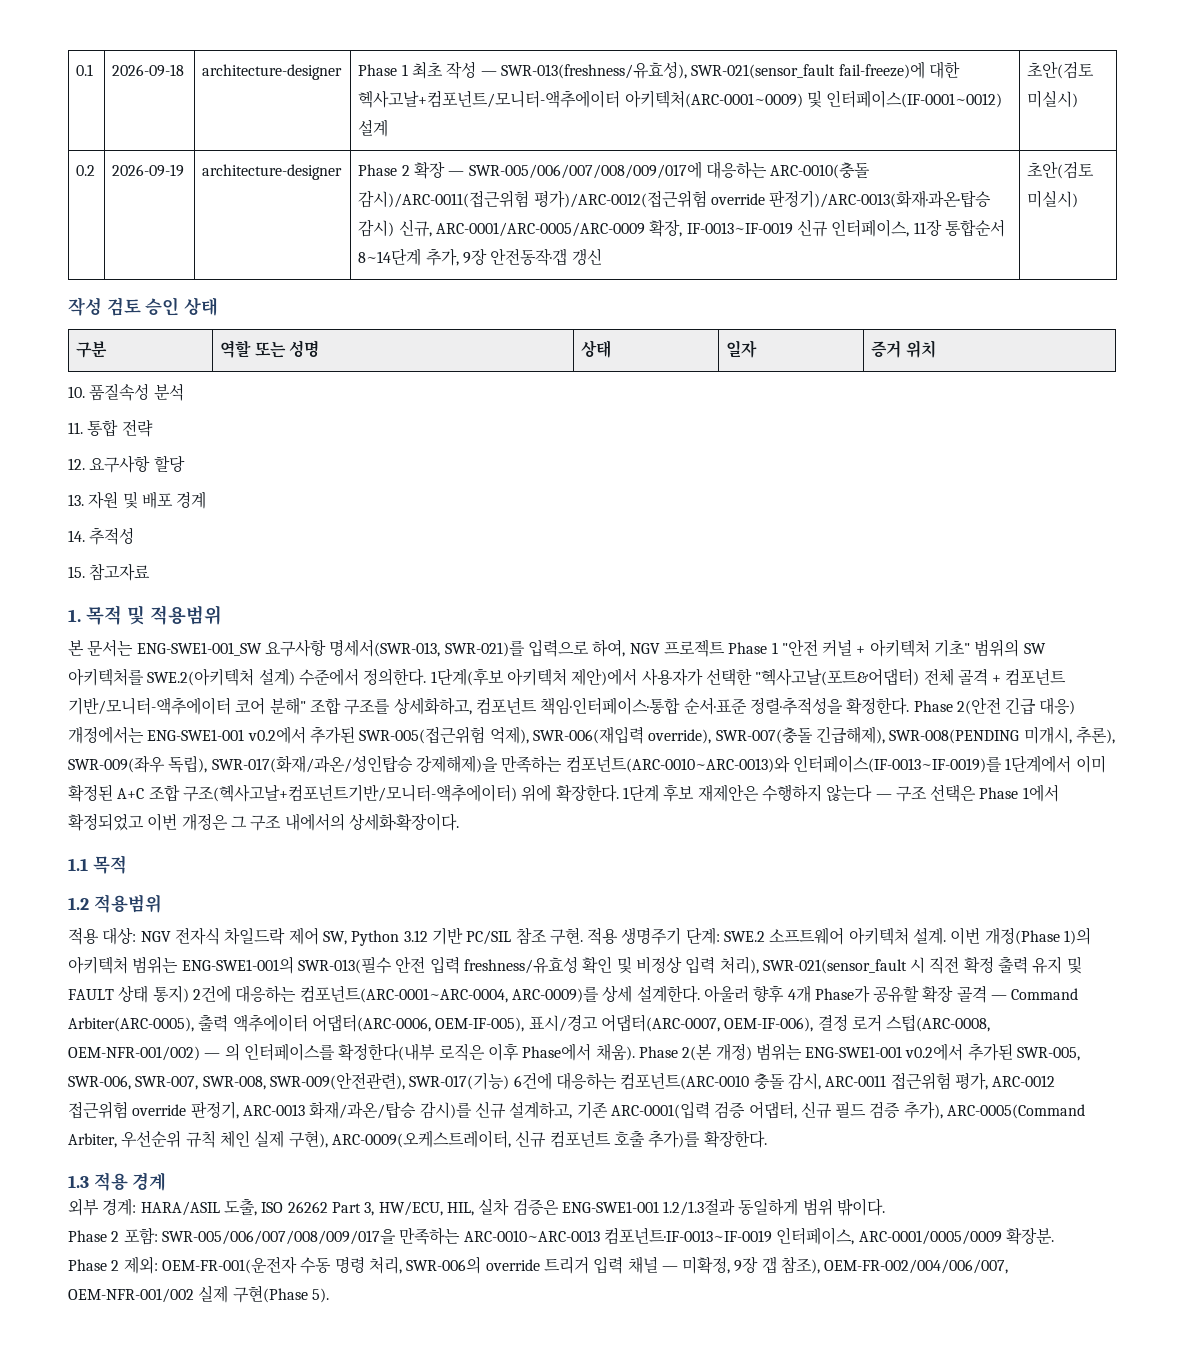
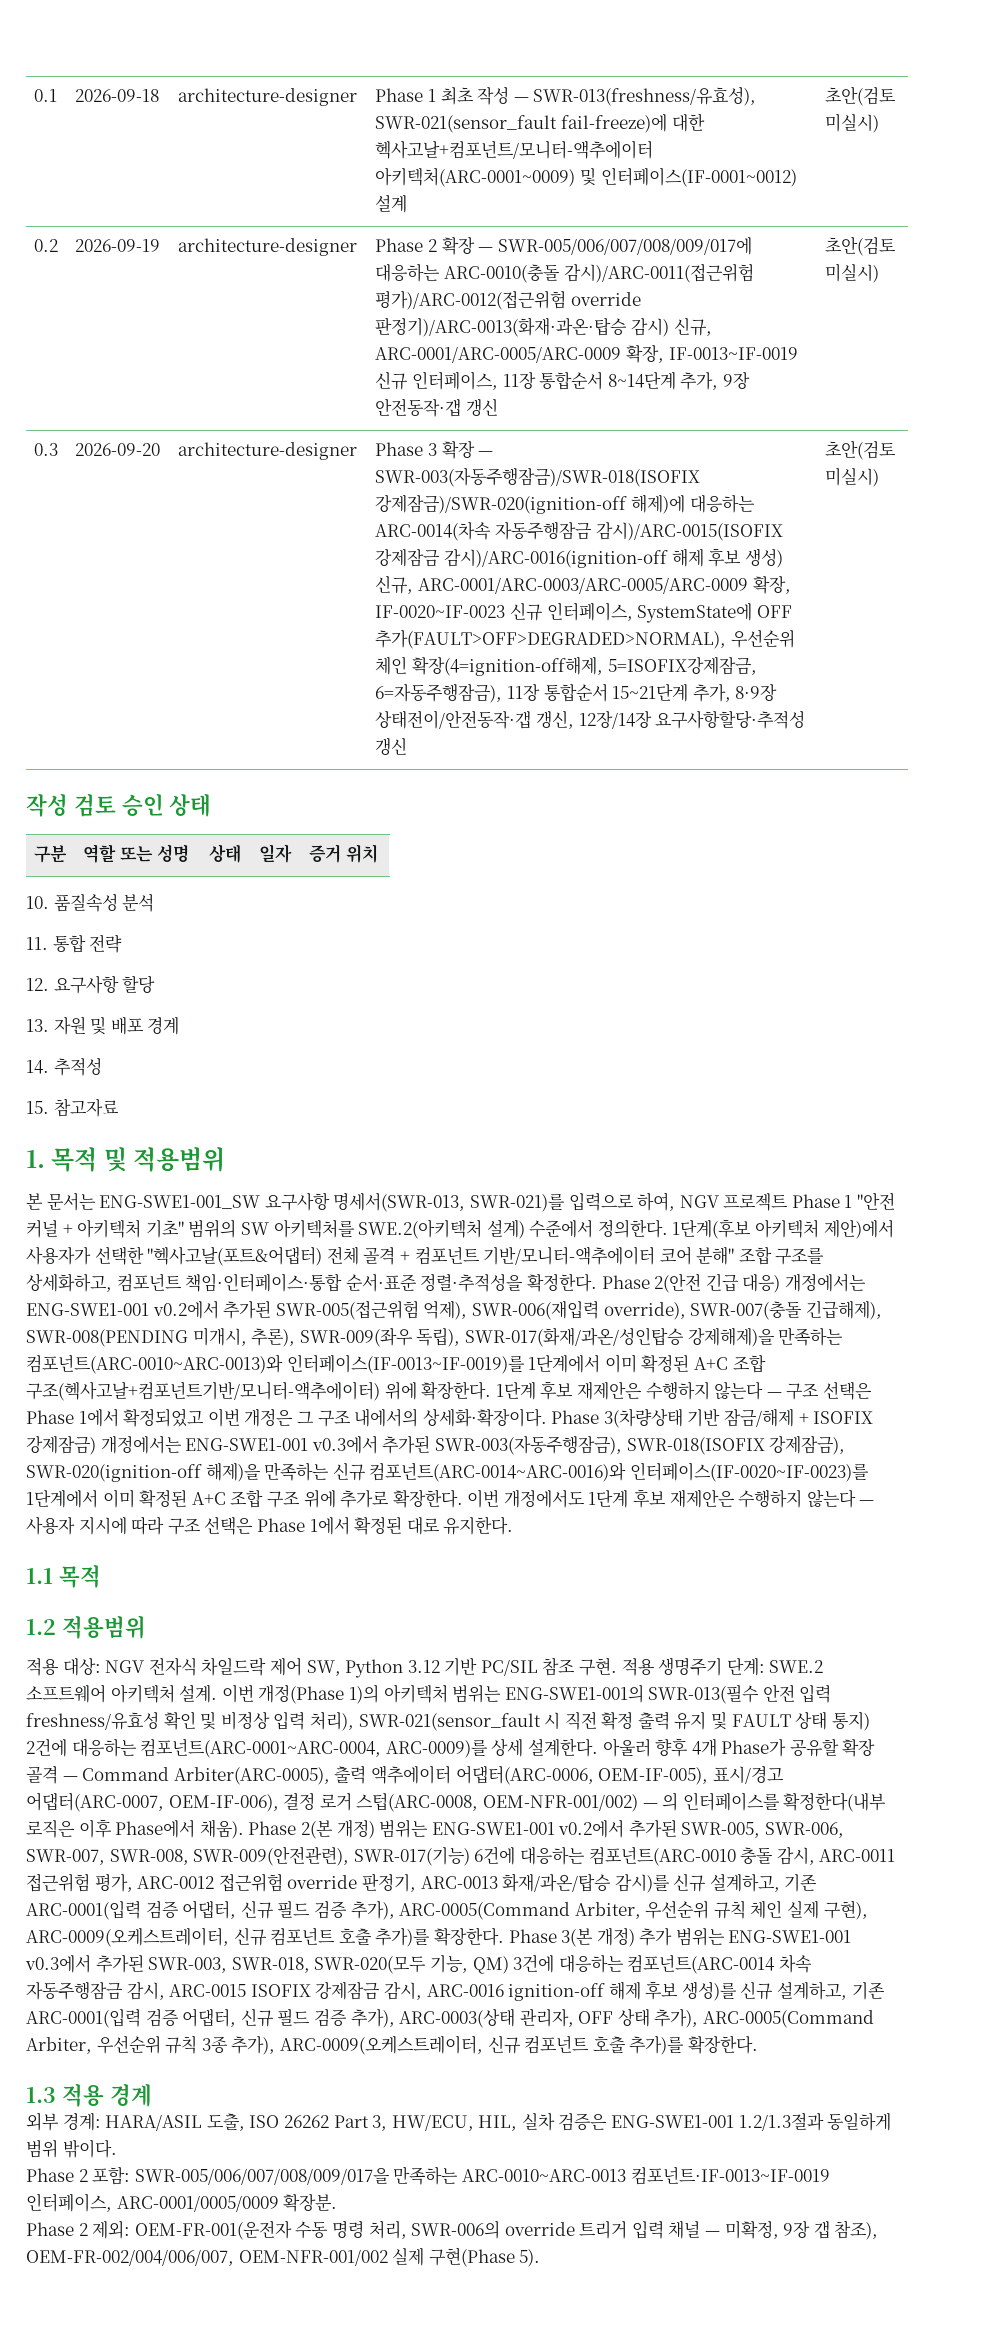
(1079, 199) none -> [34,443,59,456] [75,443,161,456] [178,442,358,460] [375,441,494,459] [375,468,701,487] [375,494,755,514] [375,521,783,541] [375,548,783,568] [375,576,791,594] [375,602,792,623] [375,629,796,649] [375,656,757,676] [375,683,778,703] [375,710,806,729] [375,738,408,755] [825,440,897,460] [825,467,880,487] // 0.3 | 2026-09-20 | architecture-designer | Phase 3 확장 — SWR-003(자동주행잠금)/SWR-018(ISOFIX 강제잠금)/SWR-020(ignition-off 해제)에 대응하는 ARC-0014(차속 자동주행잠금 감시)/ARC-0015(ISOFIX 강제잠금 감시)/ARC-0016(ignition-off 해제 후보 생성) 신규, ARC-0001/ARC-0003/ARC-0005/ARC-0009 확장, IF-0020~IF-0023 신규 인터페이스, SystemState에 OFF 추가(FAULT>OFF>DEGRADED>NORMAL), 우선순위 체인 확장(4=ignition-off해제, 5=ISOFIX강제잠금, 6=자동주행잠금), 11장 통합순서 15~21단계 추가, 8·9장 상태전이/안전동작·갭 갱신, 12장/14장 요구사항할당·추적성 갱신 | 초안(검토 미실시)
(459, 822) none -> [551,1408,874,1428] [26,1435,846,1455] [26,1462,869,1482] [26,1489,875,1508] [26,1516,514,1535] Phase 3(차량상태 기반 잠금/해제 + ISOFIX 강제잠금) 개정에서는 ENG-SWE1-001 v0.3에서 추가된 SWR-003(자동주행잠금), SWR-018(ISOFIX 강제잠금), SWR-020(ignition-off 해제)을 만족하는 신규 컴포넌트(ARC-0014~ARC-0016)와 인터페이스(IF-0020~IF-0023)를 1단계에서 이미 확정된 A+C 조합 구조 위에 추가로 확장한다. 이번 개정에서도 1단계 후보 재제안은 수행하지 않는다 — 사용자 지시에 따라 구조 선택은 Phase 1에서 확정된 대로 유지한다.
(767, 1139) none -> [508,1927,852,1947] [25,1954,812,1974] [26,1981,885,2001] [26,2008,875,2028] [26,2035,758,2055] Phase 3(본 개정) 추가 범위는 ENG-SWE1-001 v0.3에서 추가된 SWR-003, SWR-018, SWR-020(모두 기능, QM) 3건에 대응하는 컴포넌트(ARC-0014 차속 자동주행잠금 감시, ARC-0015 ISOFIX 강제잠금 감시, ARC-0016 ignition-off 해제 후보 생성)를 신규 설계하고, 기존 ARC-0001(입력 검증 어댑터, 신규 필드 검증 추가), ARC-0003(상태 관리자, OFF 상태 추가), ARC-0005(Command Arbiter, 우선순위 규칙 3종 추가), ARC-0009(오케스트레이터, 신규 컴포넌트 호출 추가)를 확장한다.

